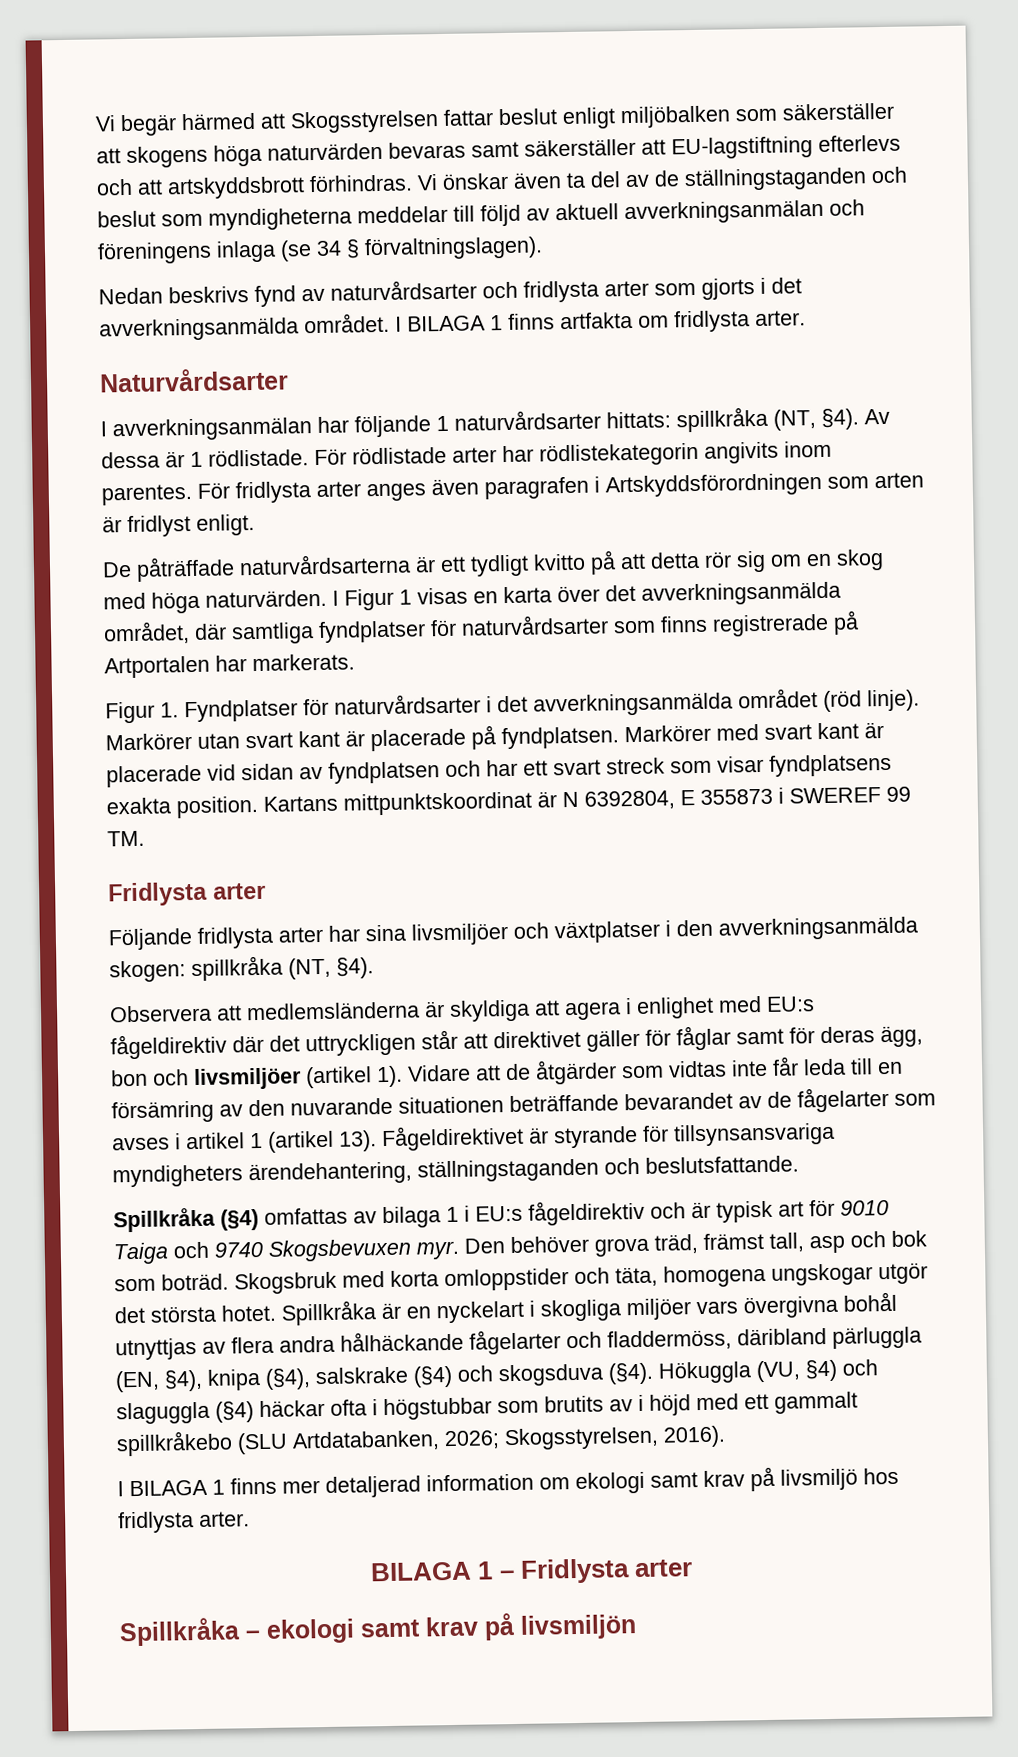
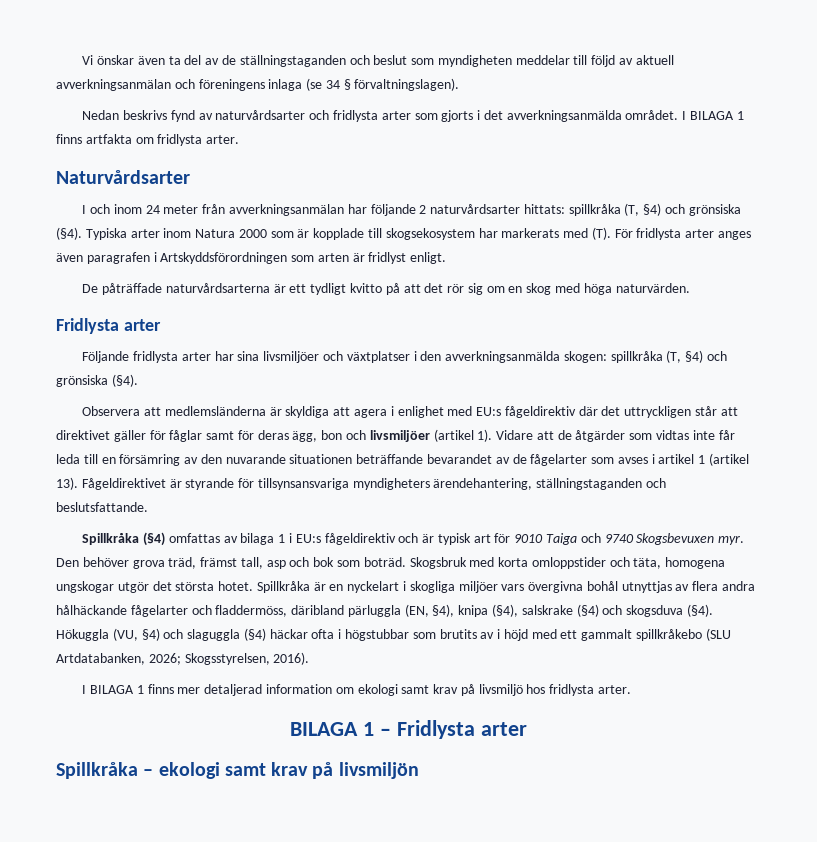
[95,102,894,137] [96,134,901,168] [96,174,438,200] Vi begär härmed att Skogsstyrelsen fattar beslut enligt miljöbalken som säkerställer att skogens höga naturvärden bevaras samt säkerställer att EU-lagstiftning efterlevs och att artskyddsbrott förhindras. Vi -> [82,55,94,65] Vi
[208,207,352,231] myndigheterna -> [437,55,512,67] myndigheten
(107, 429) none -> [90,204,226,214] och inom 24 meter från
[436,415,449,432] 1 -> [419,205,427,214] 2
[773,408,890,431] [101,440,832,469] [101,483,193,506] (NT, §4). Av dessa är 1 rödlistade. För rödlistade arter har rödlistekategorin angivits inom parentes. -> [624,203,741,216] [56,227,611,240] (T, §4) och grönsiska (§4). Typiska arter inom Natura 2000 som är kopplade till skogsekosystem har markerats med (T).
[650,551,700,569] detta -> [424,283,444,293] det
[332,581,841,611] [103,610,859,645] [104,653,355,679] [105,688,920,724] [105,722,884,752] [106,753,892,788] [106,786,911,819] [107,830,145,847] I Figur 1 visas en karta över det avverkningsanmälda området, där samtliga fyndplatser för naturvårdsarter som finns registrerade på Artportalen har markerats. // Figur 1. Fyndplatser för naturvårdsarter i det avverkningsanmälda området (röd linje). Markörer utan svart kant är placerade på fyndplatsen. Markörer med svart kant är placerade vid sidan av fyndplatsen och har ett svart streck som visar fyndplatsens exakta position. Kartans mittpunktskoordinat är N 6392804, E 355873 i SWEREF 99 TM. -> (690, 288) none
[288,957,374,980] (NT, §4). -> [666,350,728,363] [56,374,138,387] (T, §4) och grönsiska (§4).

